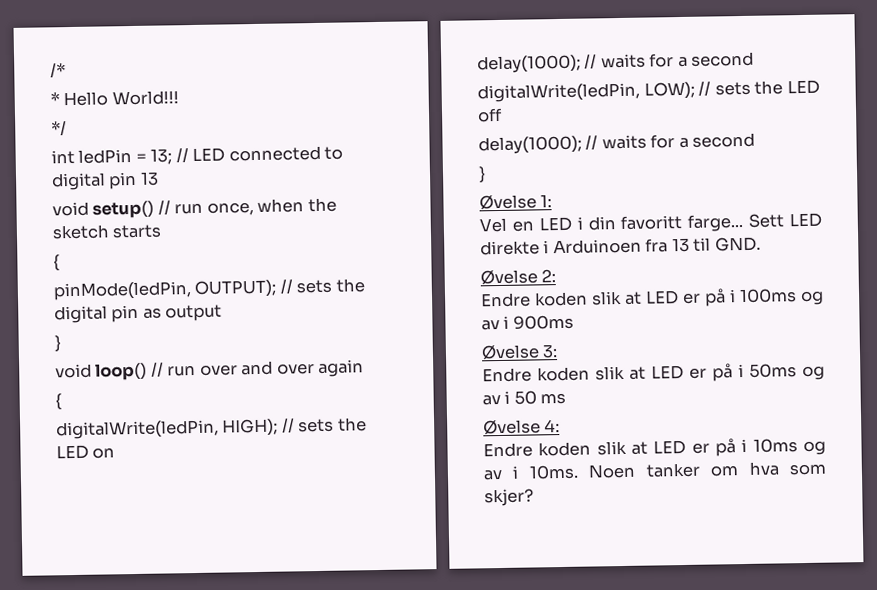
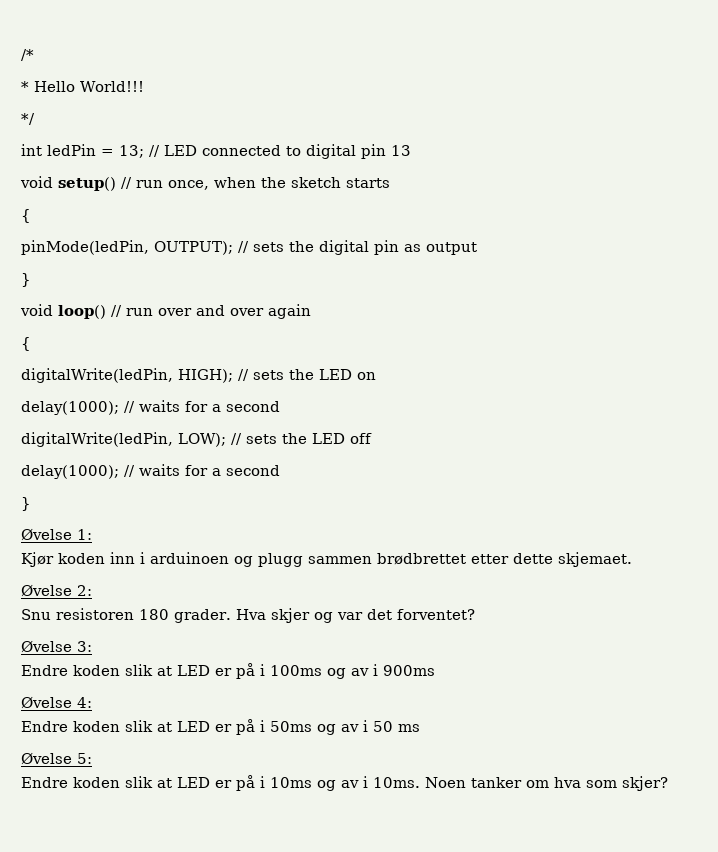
[479,212,822,233] [480,236,761,256] [480,269,557,285] Vel en LED i din favoritt farge... Sett LED direkte i Arduinoen fra 13 til GND. // Øvelse 2: -> [21,552,632,567] [21,584,92,597] [21,608,475,623] [21,640,92,653] Kjør koden inn i arduinoen og plugg sammen brødbrettet etter dette skjemaet. // Øvelse 2: // Snu resistoren 180 grader. Hva skjer og var det forventet? // Øvelse 3:
[542,344,559,359] 3: -> [77,697,92,708] 4:
[544,419,561,433] 4: -> [77,753,92,764] 5:

